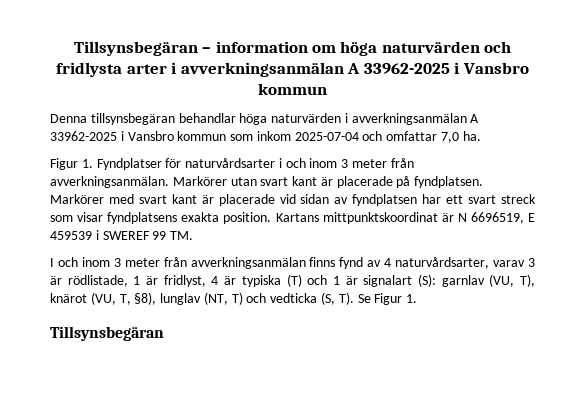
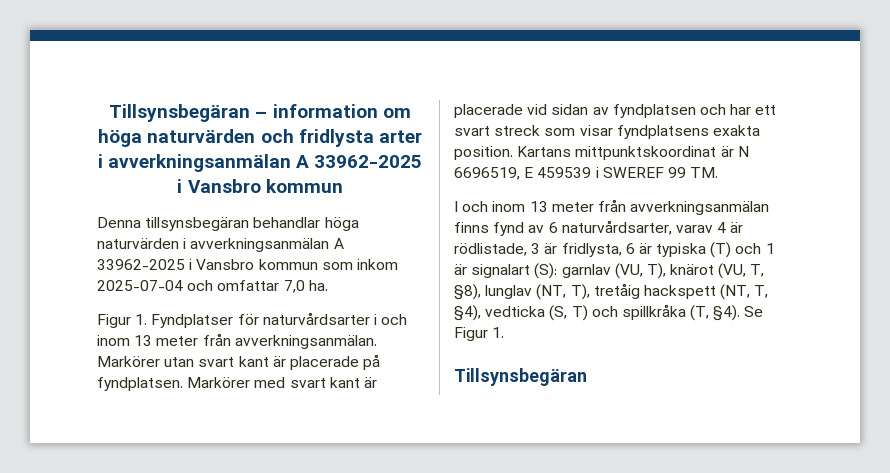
[341,159,349,168] 3 -> [134,335,153,346] 13
(418, 200) none -> [699,104,726,115] och
[113,258,121,267] 3 -> [529,201,548,212] 13
[384,258,392,267] 4 -> [548,222,558,233] 6
[527,258,535,267] [50,275,219,287] 3 är rödlistade, 1 är fridlyst, 4 -> [717,222,744,233] [454,243,635,257] 4 är rödlistade, 3 är fridlysta, 6
[231,292,354,305] T) och vedticka (S, T). -> [570,283,769,300] [454,304,741,321] T), tretåig hackspett (NT, T, §4), vedticka (S, T) och spillkråka (T, §4).

